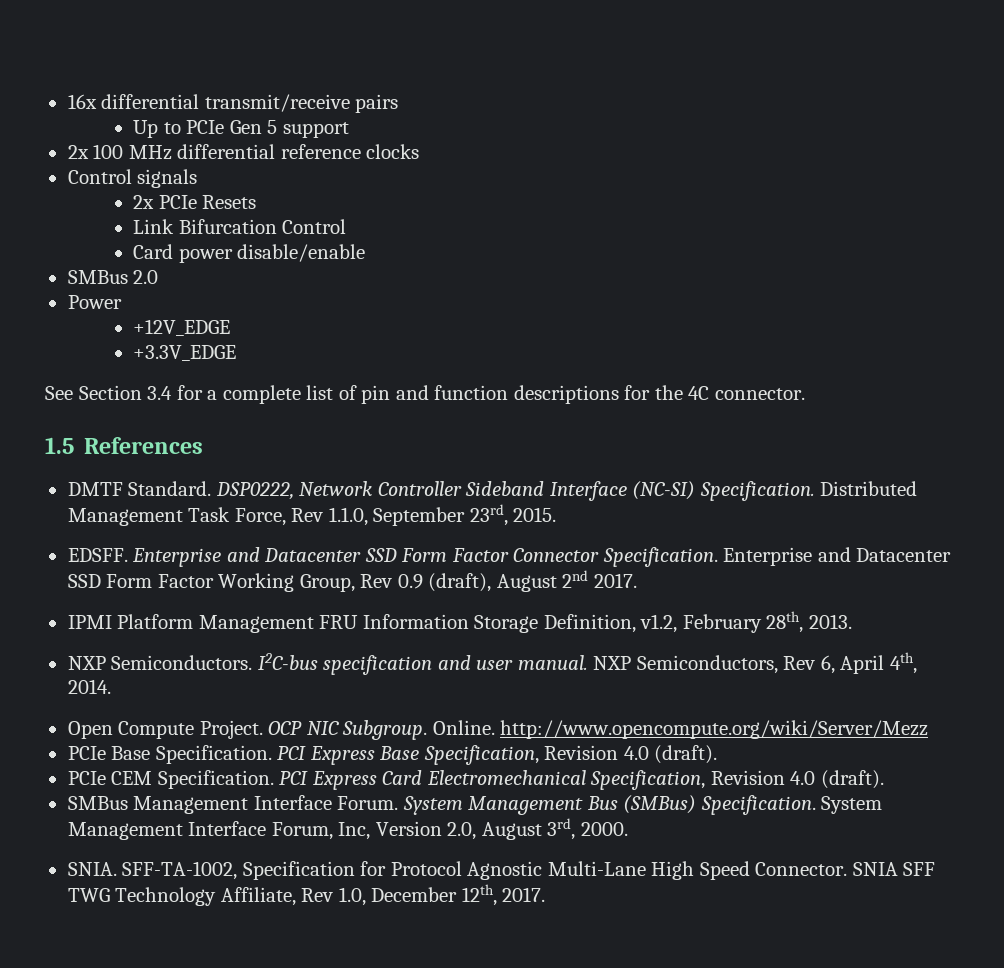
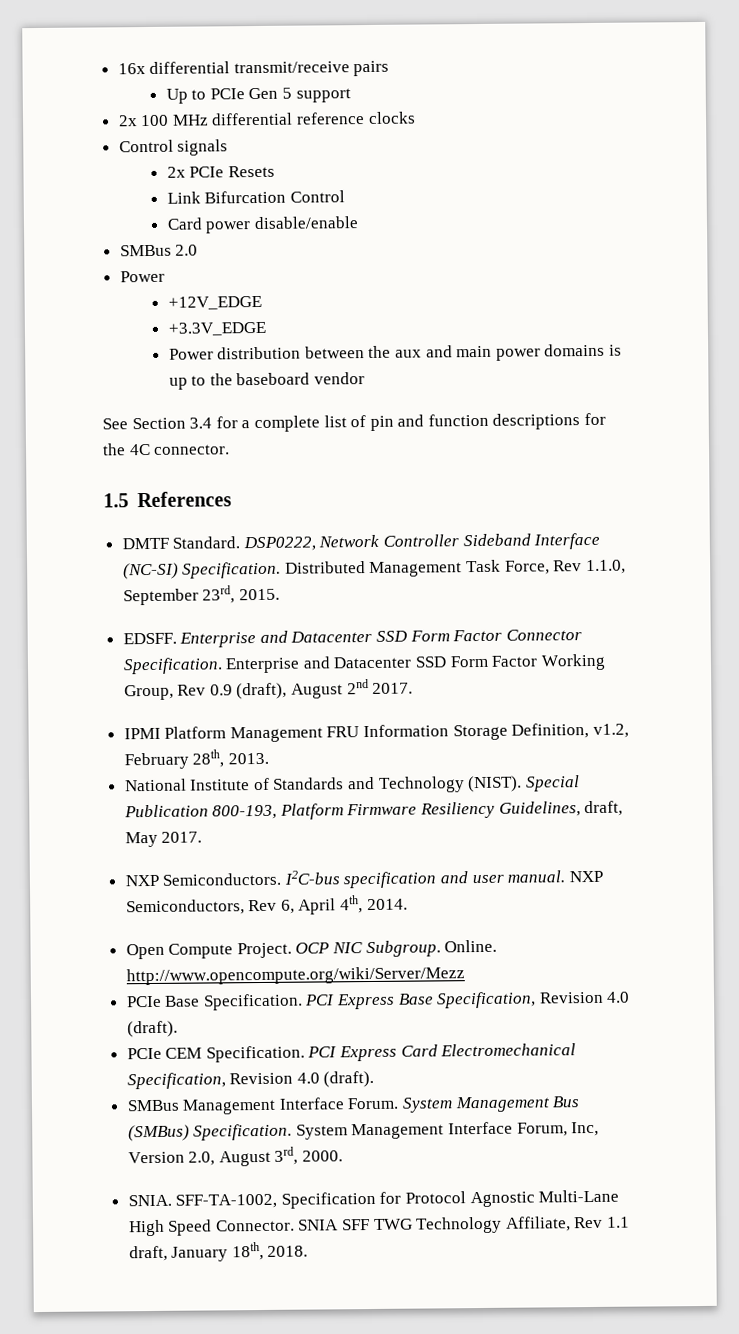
(237, 353) none -> [168,343,622,361] [168,372,366,390] // Power distribution between the aux and main power domains is up to the baseboard vendor
(852, 621) none -> [124,775,580,793] [123,800,624,820] [124,831,203,848] // National Institute of Standards and Technology (NIST). Special Publication 800-193, Platform Firmware Resiliency Guidelines, draft, May 2017.
[338,884,546,906] 1.0, December 12th, 2017. -> [607,1216,631,1228] [128,1241,309,1262] 1.1 draft, January 18th, 2018.

